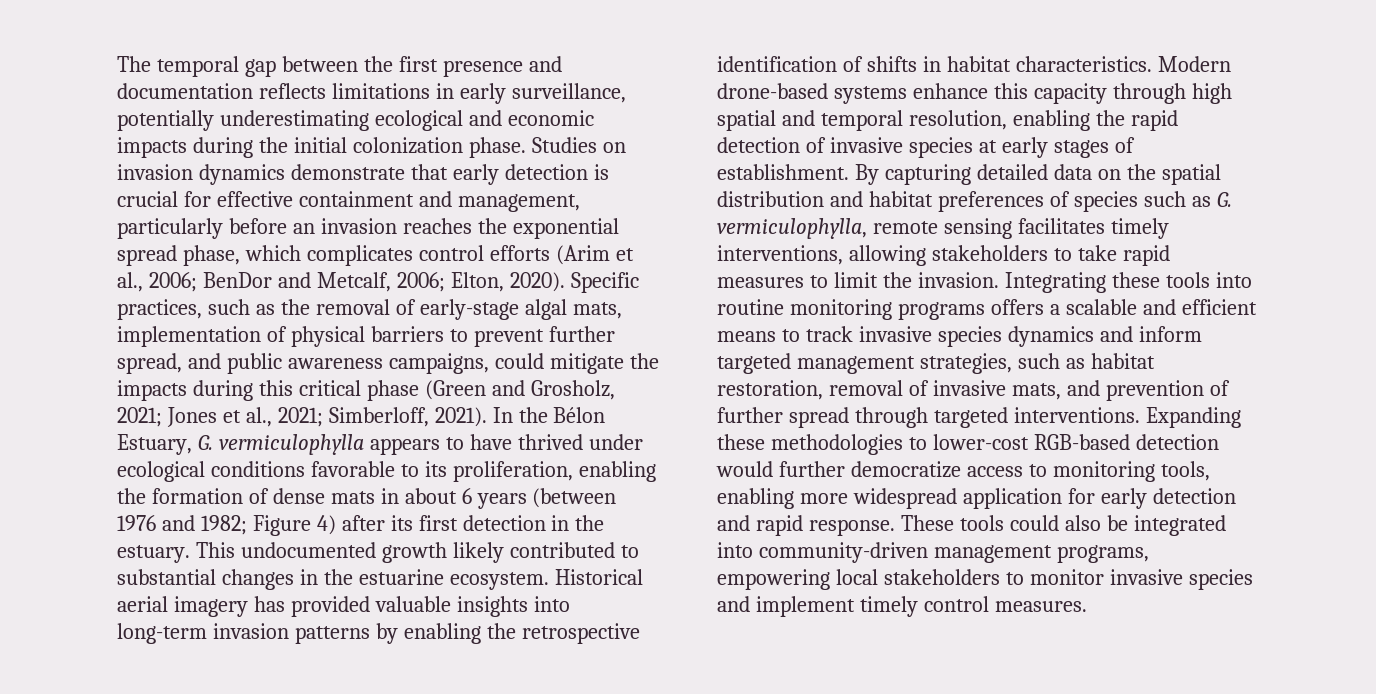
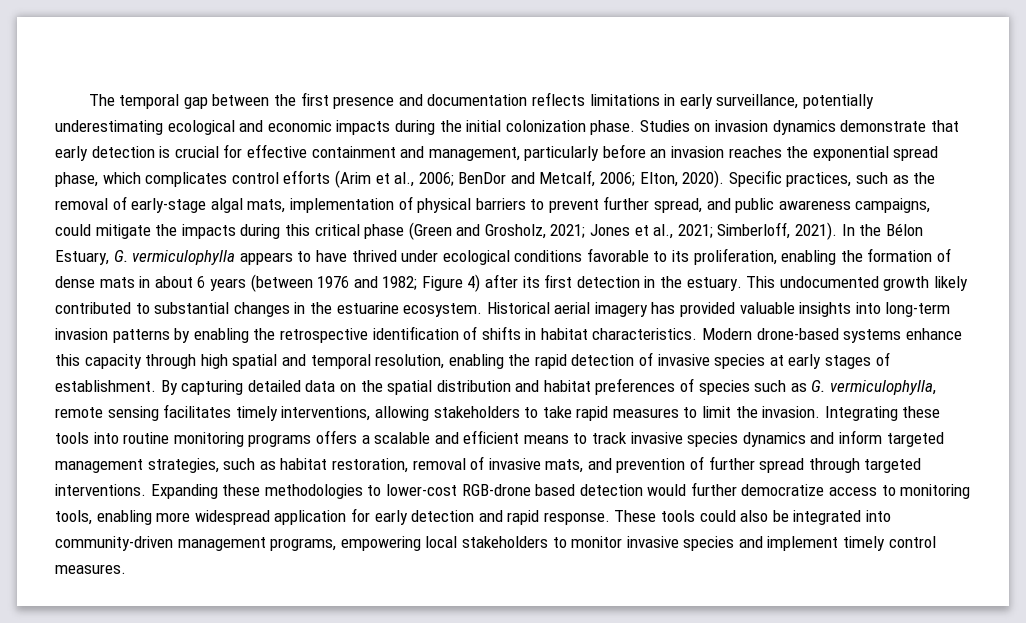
[1033,434,1130,450] RGB-based -> [461,484,576,496] RGB-drone based

